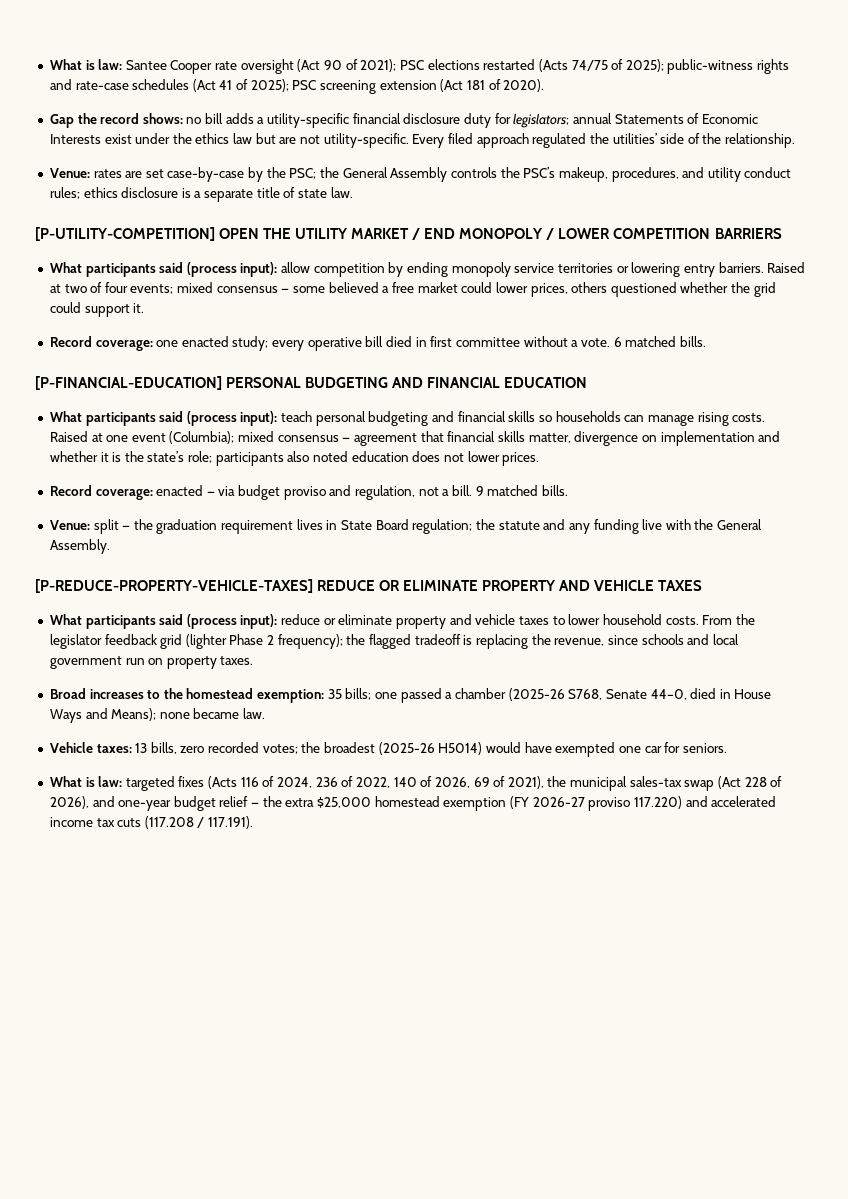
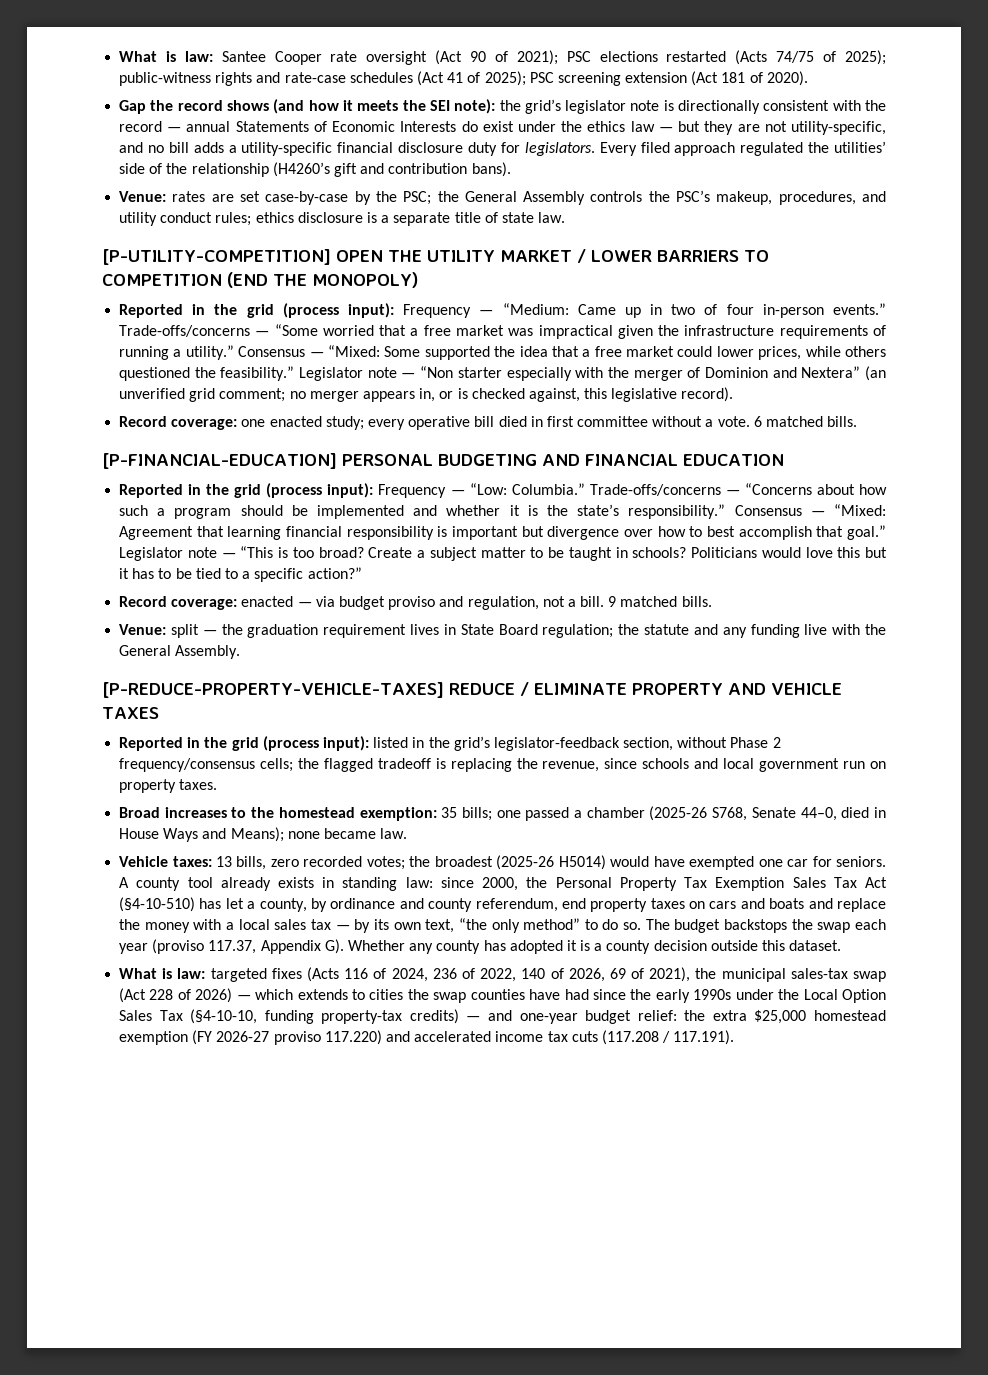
[142,113,183,124] shows: -> [226,99,886,114] [119,121,886,135] [119,142,144,153] shows (and how it meets the SEI note): the grid’s legislator note is directionally consistent with the record — annual Statements of Economic Interests do exist under the ethics law — but they are not utility-specific, and
[513,113,758,128] [49,133,409,148] legislators; annual Statements of Economic Interests exist under the ethics law but are not utility-specific. -> [524,142,595,156] legislators.
[725,133,796,148] relationship. -> [191,162,511,177] relationship (H4260’s gift and contribution bans).
[424,228,782,240] [49,262,806,277] [49,282,379,294] END MONOPOLY / LOWER COMPETITION BARRIERS // What participants said (process input): allow competition by ending monopoly service territories or lowering entry barriers. Raised at two of four events; mixed consensus — some believed -> [590,250,769,262] [102,272,418,288] [119,303,887,318] [119,324,886,339] [119,345,579,360] LOWER BARRIERS TO COMPETITION (END THE MONOPOLY) // Reported in the grid (process input): Frequency — “Medium: Came up in two of four in-person events.” Trade-offs/concerns — “Some worried that a free market was impractical given the infrastructure requirements of running a utility.” Consensus — “Mixed: Some supported the idea that
(568, 290) none -> [805,346,841,357] while
[680,282,776,297] [49,302,145,317] whether the grid could support it. -> [194,366,887,381] [119,387,734,402] the feasibility.” Legislator note — “Non starter especially with the merger of Dominion and Nextera” (an unverified grid comment; no merger appears in, or is checked against, this legislative record).
[49,411,766,426] [49,431,755,446] What participants said (process input): teach personal budgeting and financial skills so households can manage rising costs. Raised at one event (Columbia); mixed consensus — agreement that financial skills matter, divergence on implementation -> [119,483,887,498] [119,505,405,519] Reported in the grid (process input): Frequency — “Low: Columbia.” Trade-offs/concerns — “Concerns about how such a program should be implemented
[188,451,540,466] role; participants also noted education does not lower prices. -> [628,504,887,519] [119,525,886,540] [119,546,887,561] [119,567,362,582] responsibility.” Consensus — “Mixed: Agreement that learning financial responsibility is important but divergence over how to best accomplish that goal.” Legislator note — “This is too broad? Create a subject matter to be taught in schools? Politicians would love this but it has to be tied to a specific action?”
[379,580,401,591] OR -> [519,682,529,696] /
[49,614,755,629] [49,634,343,649] What participants said (process input): reduce or eliminate property and vehicle taxes to lower household costs. From the legislator feedback grid (lighter Phase 2 frequency); -> [119,736,781,751] [119,758,293,772] Reported in the grid (process input): listed in the grid’s legislator-feedback section, without Phase 2 frequency/consensus cells;
(727, 748) none -> [119,877,888,891] [119,897,886,912] [119,918,886,933] [119,939,842,954] A county tool already exists in standing law: since 2000, the Personal Property Tax Exemption Sales Tax Act (§4-10-510) has let a county, by ordinance and county referendum, end property taxes on cars and boats and replace the money with a local sales tax — by its own text, “the only method” to do so. The budget backstops the swap each year (proviso 117.37, Appendix G). Whether any county has adopted it is a county decision outside this dataset.
[49,796,89,809] 2026), -> [195,988,887,1003] [119,1009,481,1024] 2026) — which extends to cities the swap counties have had since the early 1990s under the Local Option Sales Tax (§4-10-10, funding property-tax credits) —
[219,796,260,807] relief — -> [637,1010,677,1021] relief:

